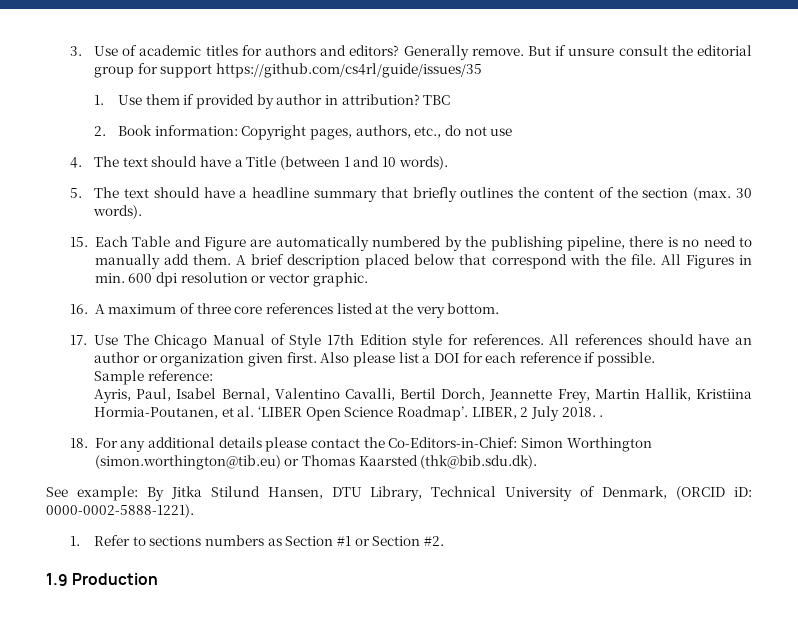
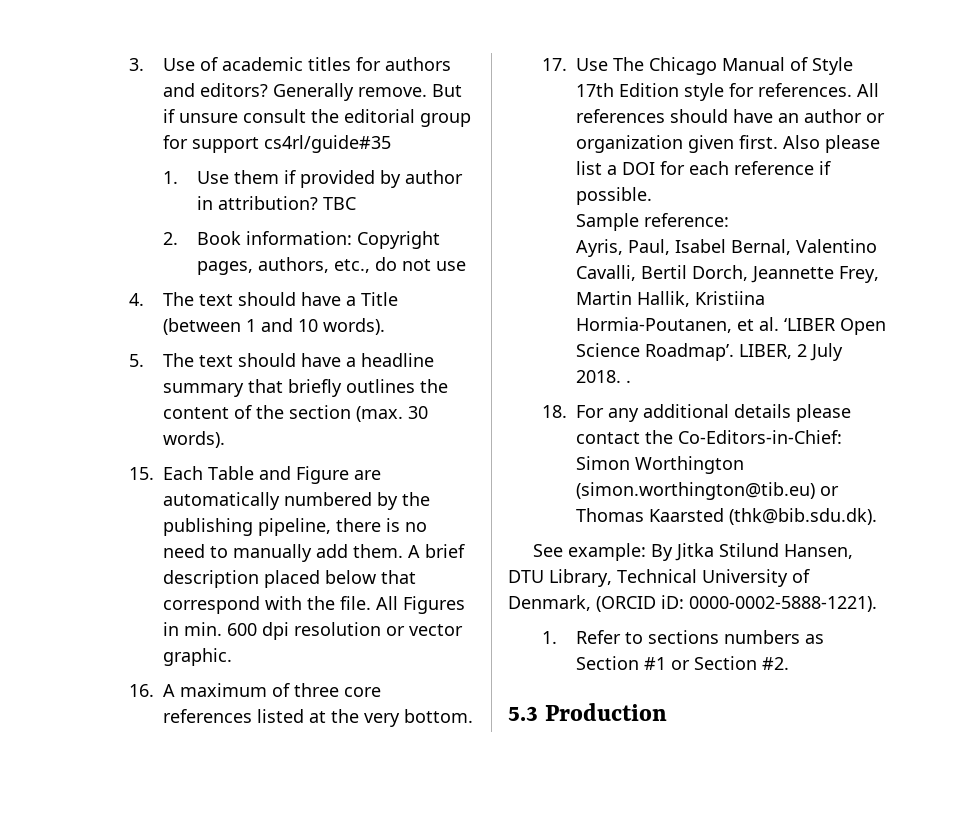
[216,63,483,78] https://github.com/cs4rl/guide/issues/35 -> [264,135,392,153] cs4rl/guide#35
[46,573,68,586] 1.9 -> [508,706,538,721] 5.3

